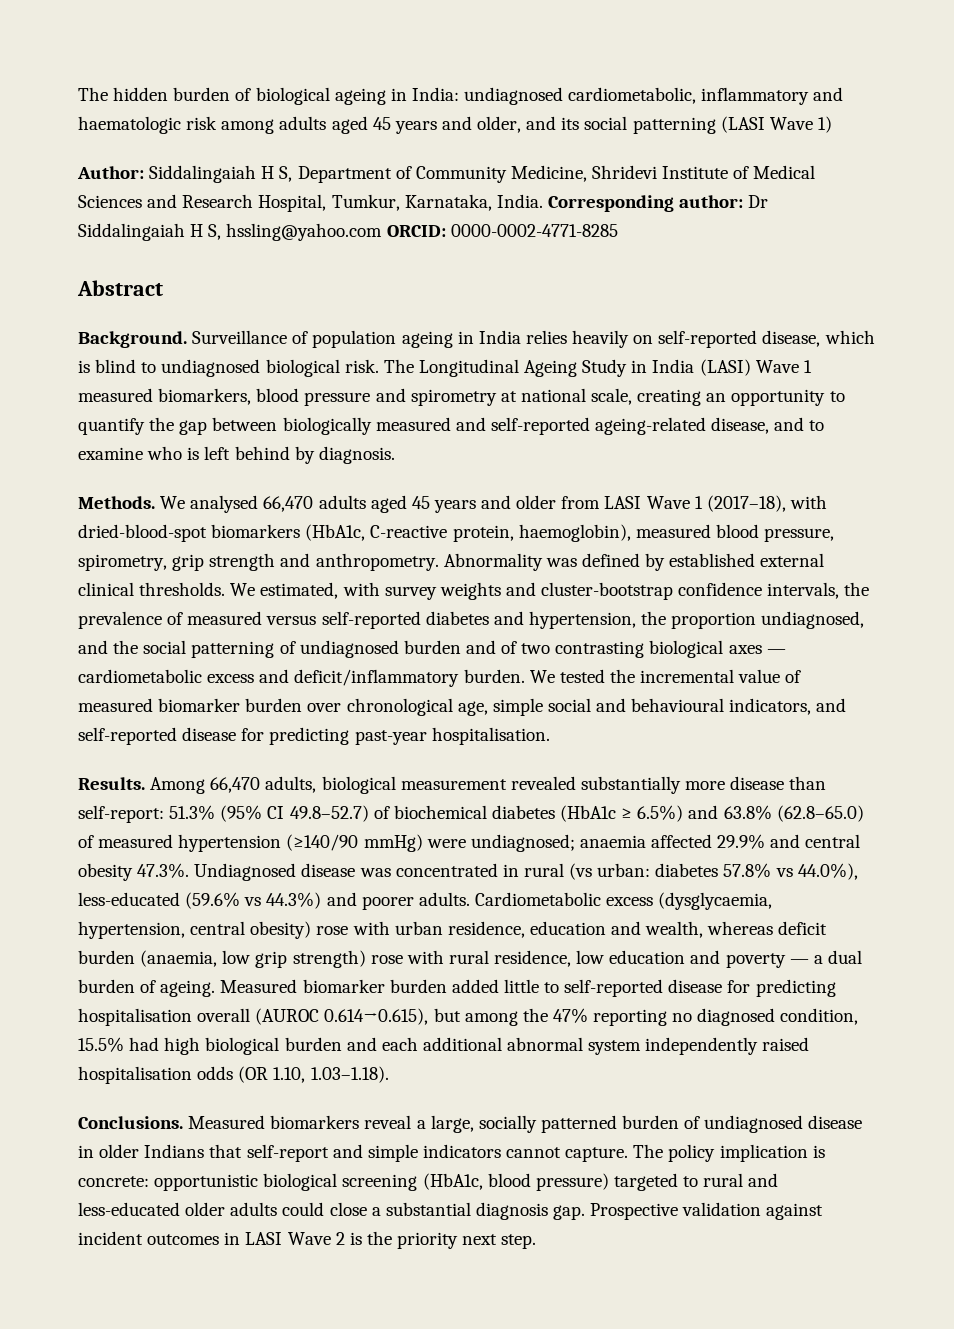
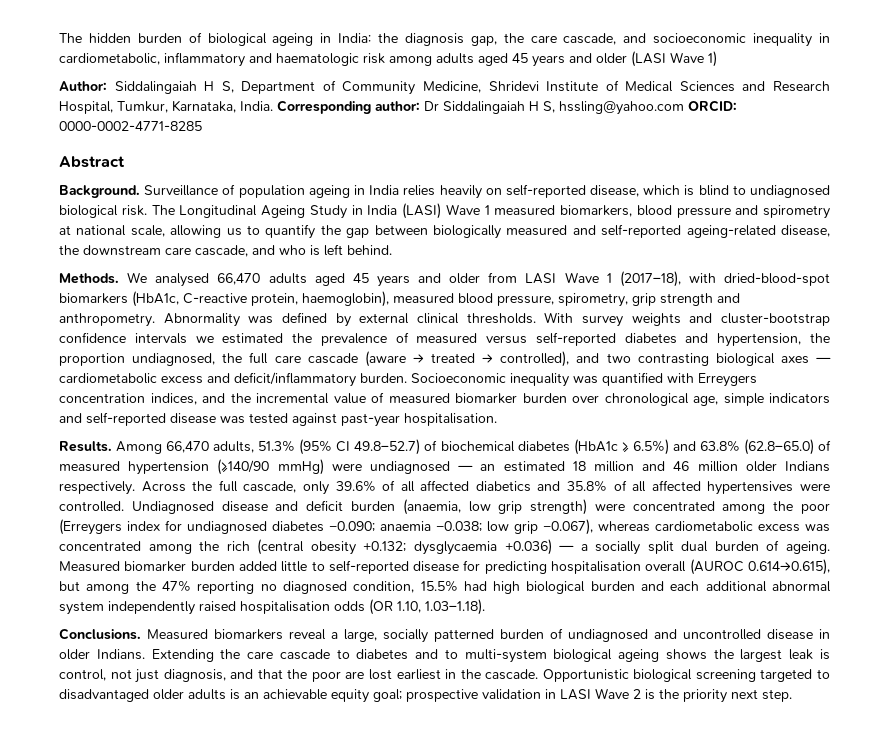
[464,87,564,105] undiagnosed -> [378,33,830,47] the diagnosis gap, the care cascade, and socioeconomic inequality in
[477,116,716,134] older, and its social patterning -> [596,53,627,64] older
[637,389,826,406] creating an opportunity -> [170,225,242,238] allowing us
[774,417,825,431] [78,446,395,464] and to examine who is left behind by diagnosis. -> [59,244,392,257] the downstream care cascade, and who is left behind.
[669,553,756,567] established -> (351, 320) none
[230,582,380,599] We estimated, with -> [544,312,574,323] With
[767,582,840,599] intervals, -> [134,333,284,344] intervals we estimated
[78,640,518,658] and the social patterning of undiagnosed burden and of -> [222,351,600,367] the full care cascade (aware → treated → controlled), and
[529,669,605,683] We tested -> [411,372,757,387] [59,393,225,405] Socioeconomic inequality was quantified with Erreygers concentration indices, and
[547,698,847,715] [78,727,350,745] social and behavioural indicators, and self-reported disease for predicting -> [769,393,830,404] [59,412,337,426] indicators and self-reported disease was tested against
[321,776,827,794] [78,805,164,823] biological measurement revealed substantially more disease than self-report: -> (255, 447) none
[470,834,861,852] [78,863,858,881] [78,892,773,910] [78,921,774,939] undiagnosed; anaemia affected 29.9% and central obesity 47.3%. Undiagnosed disease was concentrated in rural (vs urban: diabetes 57.8% vs 44.0%), less-educated (59.6% vs 44.3%) and poorer adults. Cardiometabolic excess (dysglycaemia, hypertension, central obesity) rose with urban residence, education and wealth, whereas -> [369,461,831,474] [59,480,831,495] [59,501,299,514] undiagnosed — an estimated 18 million and 46 million older Indians respectively. Across the full cascade, only 39.6% of all affected diabetics and 35.8% of all affected hypertensives were controlled. Undiagnosed disease and
[370,950,823,968] rose with rural residence, low education and poverty — a -> [594,501,831,514] [59,519,830,535] [59,539,674,555] were concentrated among the poor (Erreygers index for undiagnosed diabetes −0.090; anaemia −0.038; low grip −0.067), whereas cardiometabolic excess was concentrated among the rich (central obesity +0.132; dysglycaemia +0.036) — a socially split
(804, 1124) none -> [654,629,761,640] and uncontrolled
[144,1144,825,1162] [78,1173,779,1191] [78,1202,824,1220] [78,1231,220,1245] Indians that self-report and simple indicators cannot capture. The policy implication is concrete: opportunistic biological screening (HbA1c, blood pressure) targeted to rural and less-educated older adults could close a substantial diagnosis gap. Prospective validation against incident outcomes -> [96,649,830,663] [59,669,830,683] [59,689,541,703] Indians. Extending the care cascade to diabetes and to multi-system biological ageing shows the largest leak is control, not just diagnosis, and that the poor are lost earliest in the cascade. Opportunistic biological screening targeted to disadvantaged older adults is an achievable equity goal; prospective validation

